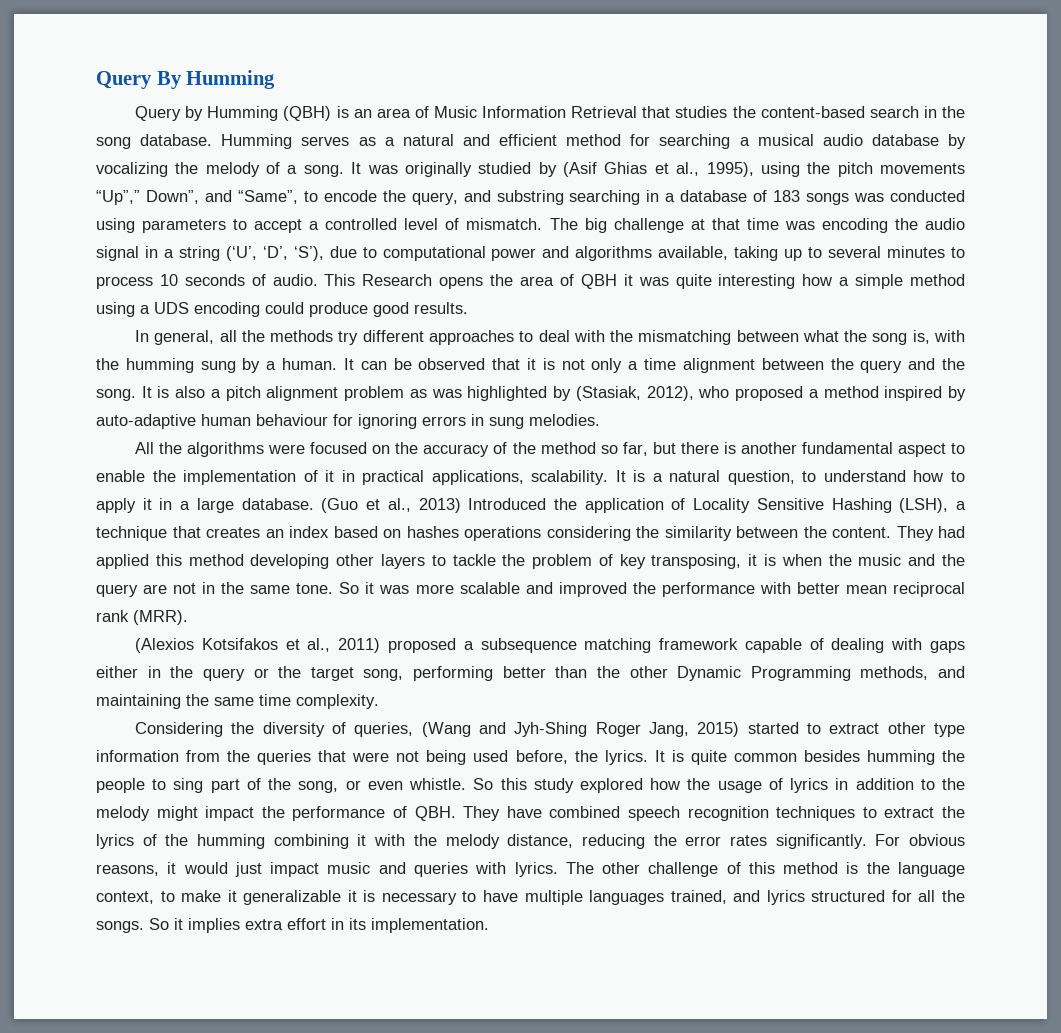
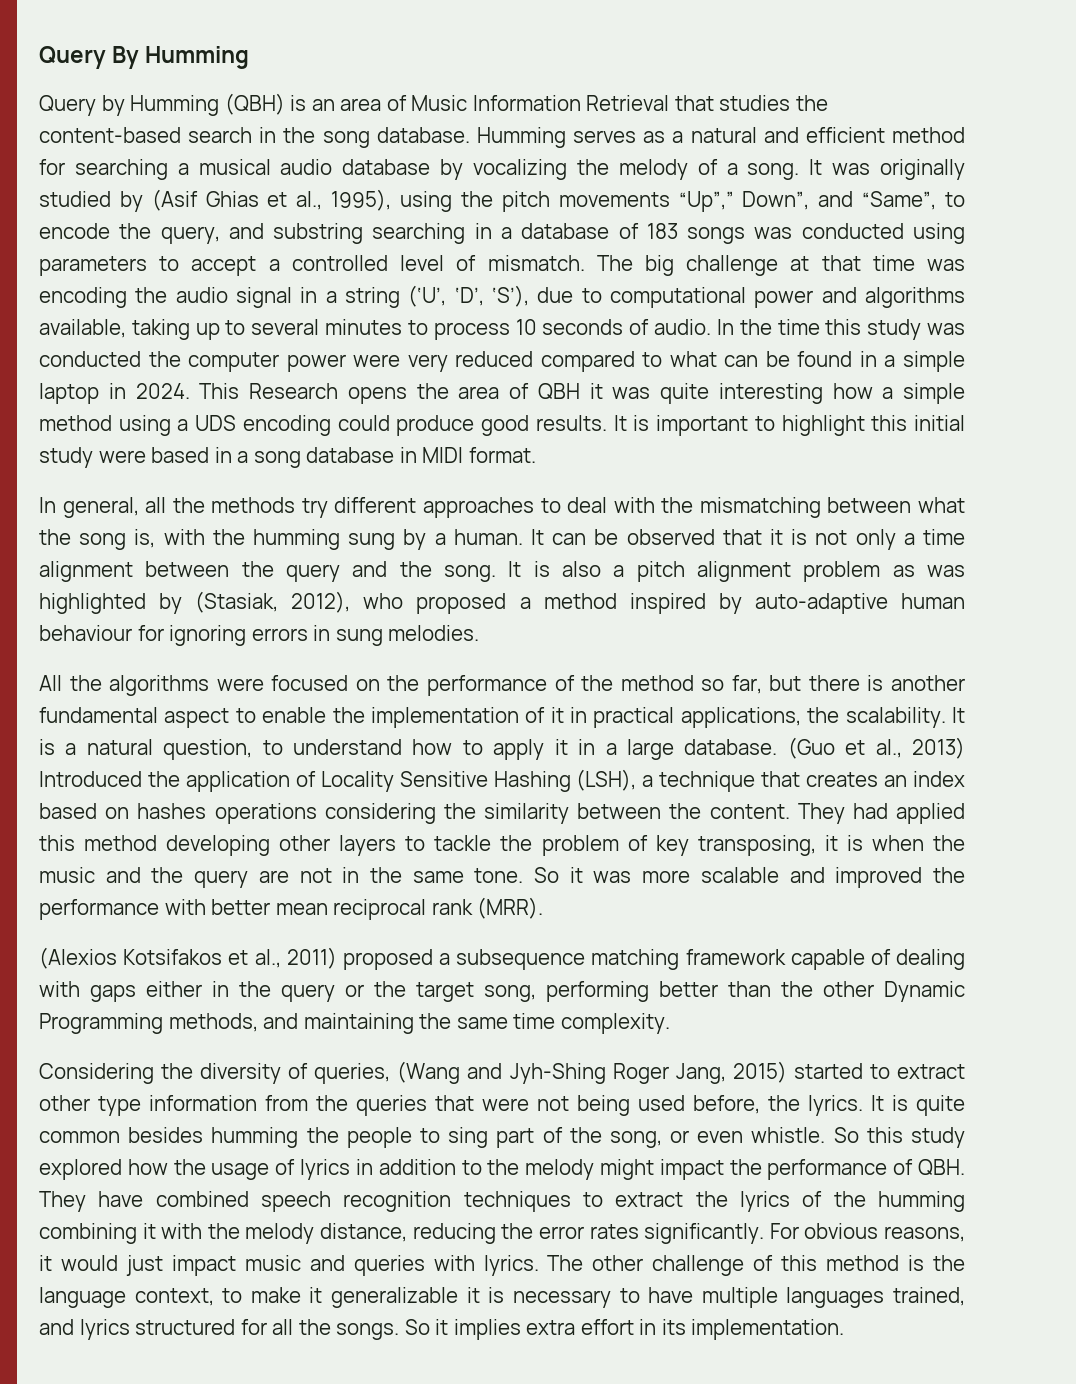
(318, 280) none -> [716,319,966,340] [39,351,965,372] [39,383,190,404] In the time this study was conducted the computer power were very reduced compared to what can be found in a simple laptop in 2024.
(468, 308) none -> [613,415,966,436] [39,447,536,468] It is important to highlight this initial study were based in a song database in MIDI format.
[423,444,490,457] accuracy -> [426,675,547,696] performance
(524, 477) none -> [807,707,840,723] the

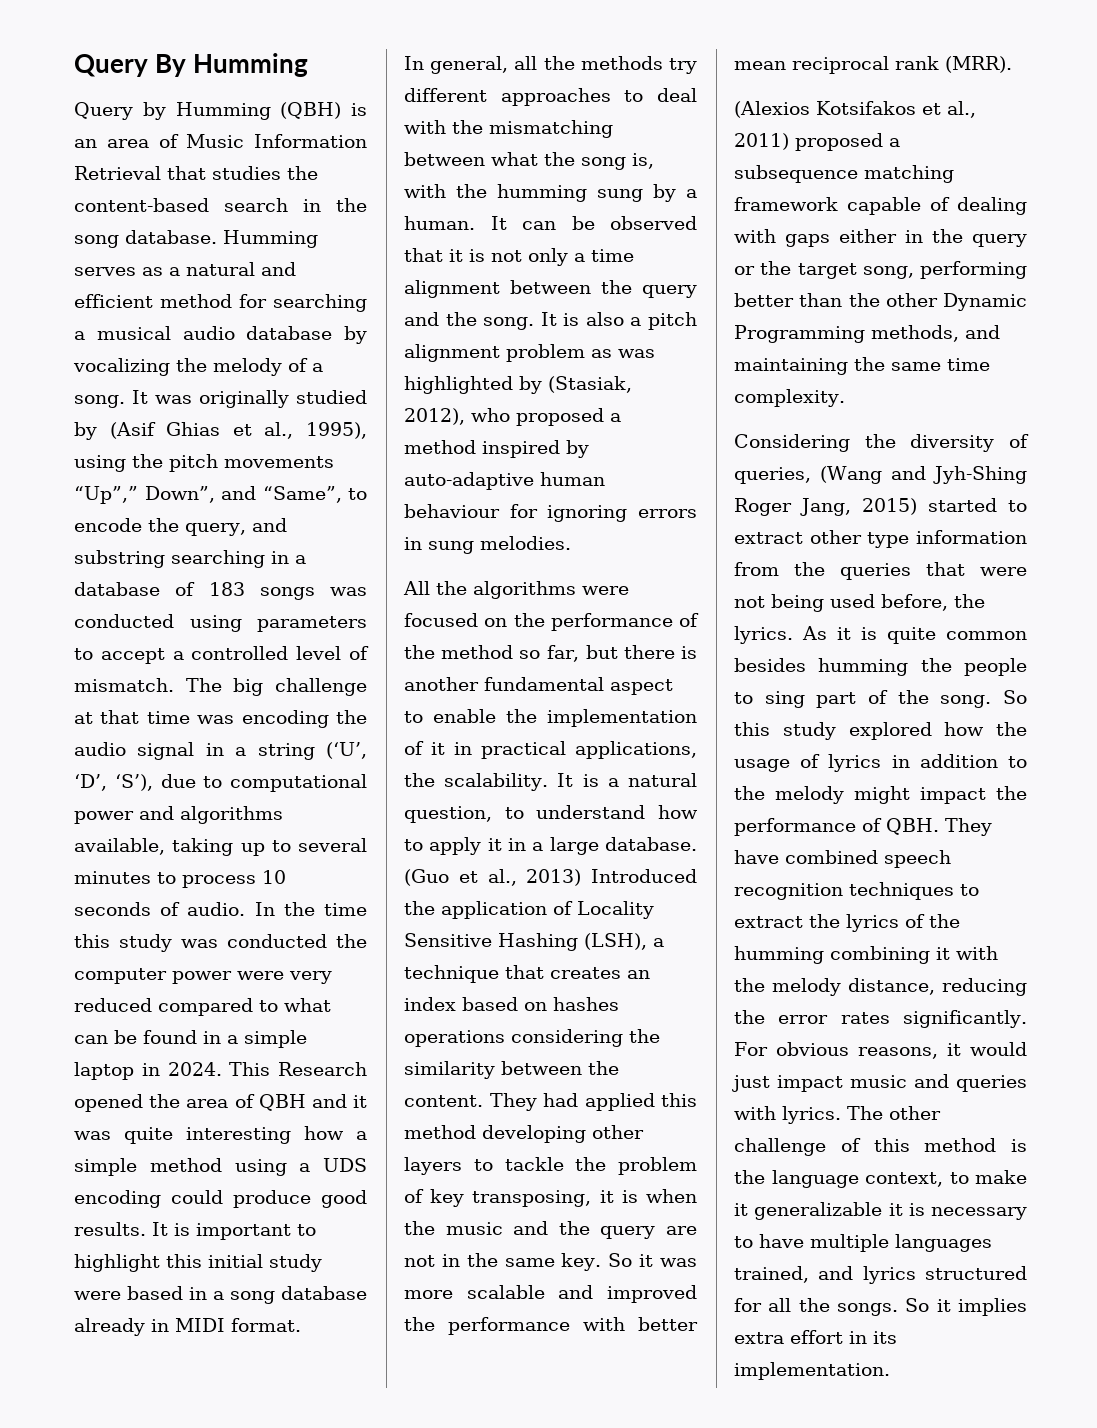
[347,387,407,404] opens -> [74,1094,143,1112] opened
(580, 391) none -> [311,1094,347,1108] and
(395, 455) none -> [74,1318,145,1336] already
[474,868,524,883] tone. -> [561,1253,602,1271] key.
[871,1095,884,1111] It -> [802,626,851,640] As it
[609,1127,826,1148] song, or even whistle. -> [940,695,992,708] song.

